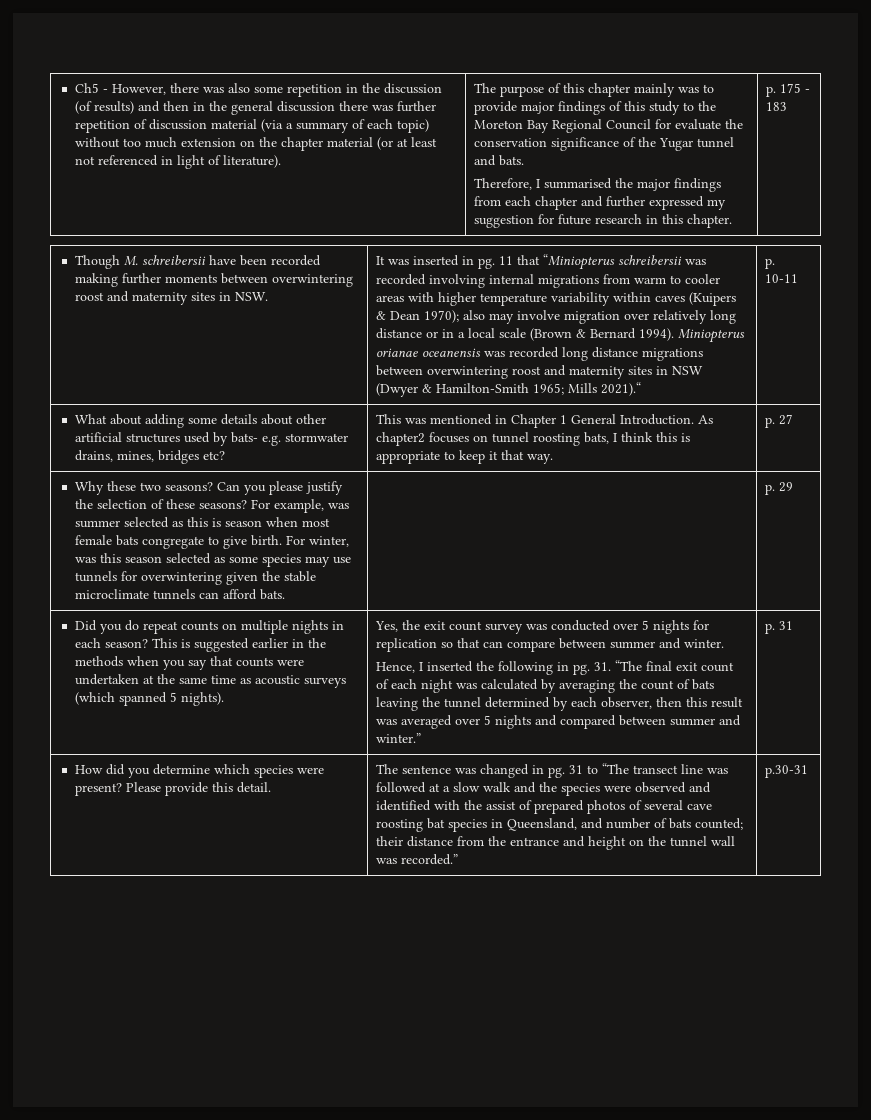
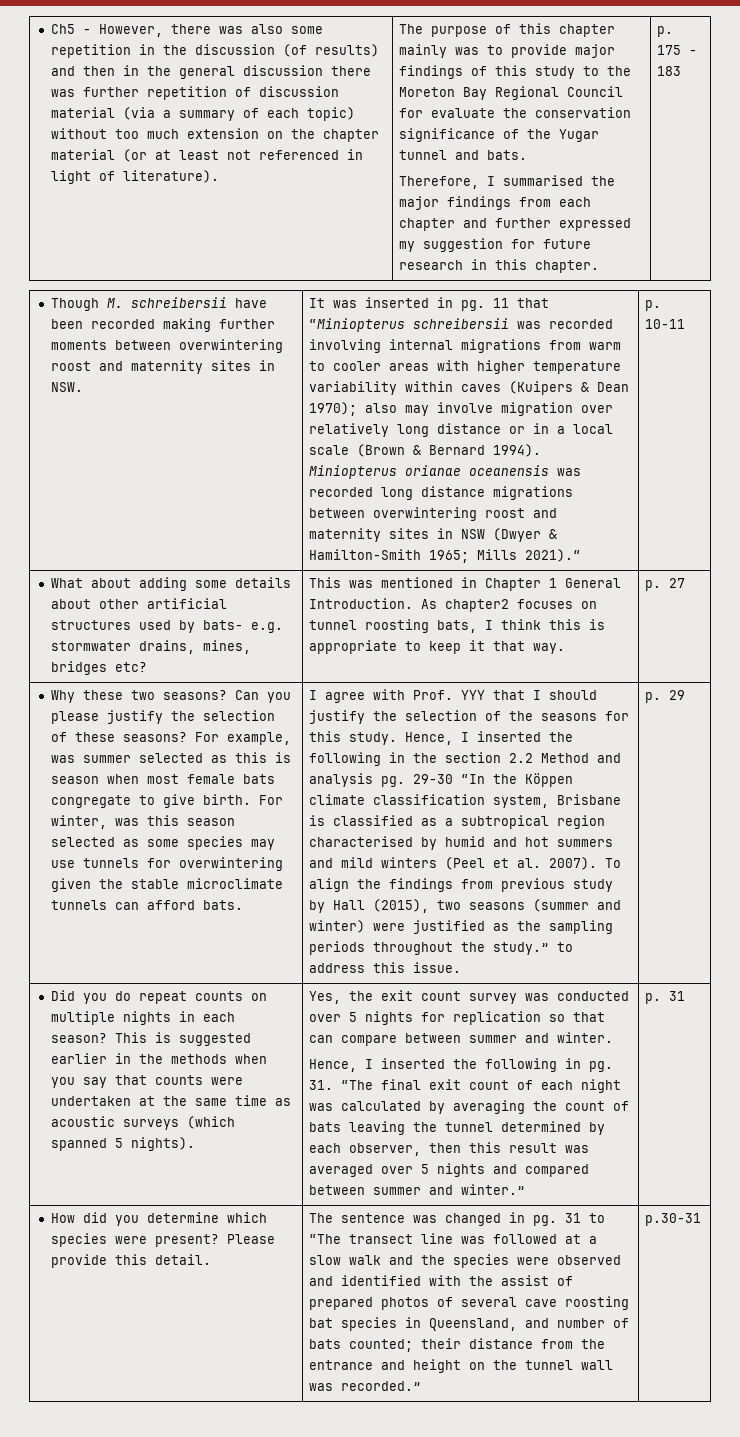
(285, 594) none -> [309,689,598,703] [309,710,630,724] [309,731,574,745] [309,752,622,766] [309,773,574,787] [309,794,622,808] [309,815,606,829] [309,836,614,850] [309,857,622,870] [309,878,614,892] [309,899,622,913] [309,920,614,934] [309,941,574,955] [309,962,462,973] I agree with Prof. YYY that I should justify the selection of the seasons for this study. Hence, I inserted the following in the section 2.2 Method and analysis pg. 29-30 “In the Köppen climate classification system, Brisbane is classified as a subtropical region characterised by humid and hot summers and mild winters (Peel et al. 2007). To align the findings from previous study by Hall (2015), two seasons (summer and winter) were justified as the sampling periods throughout the study.” to address this issue.

